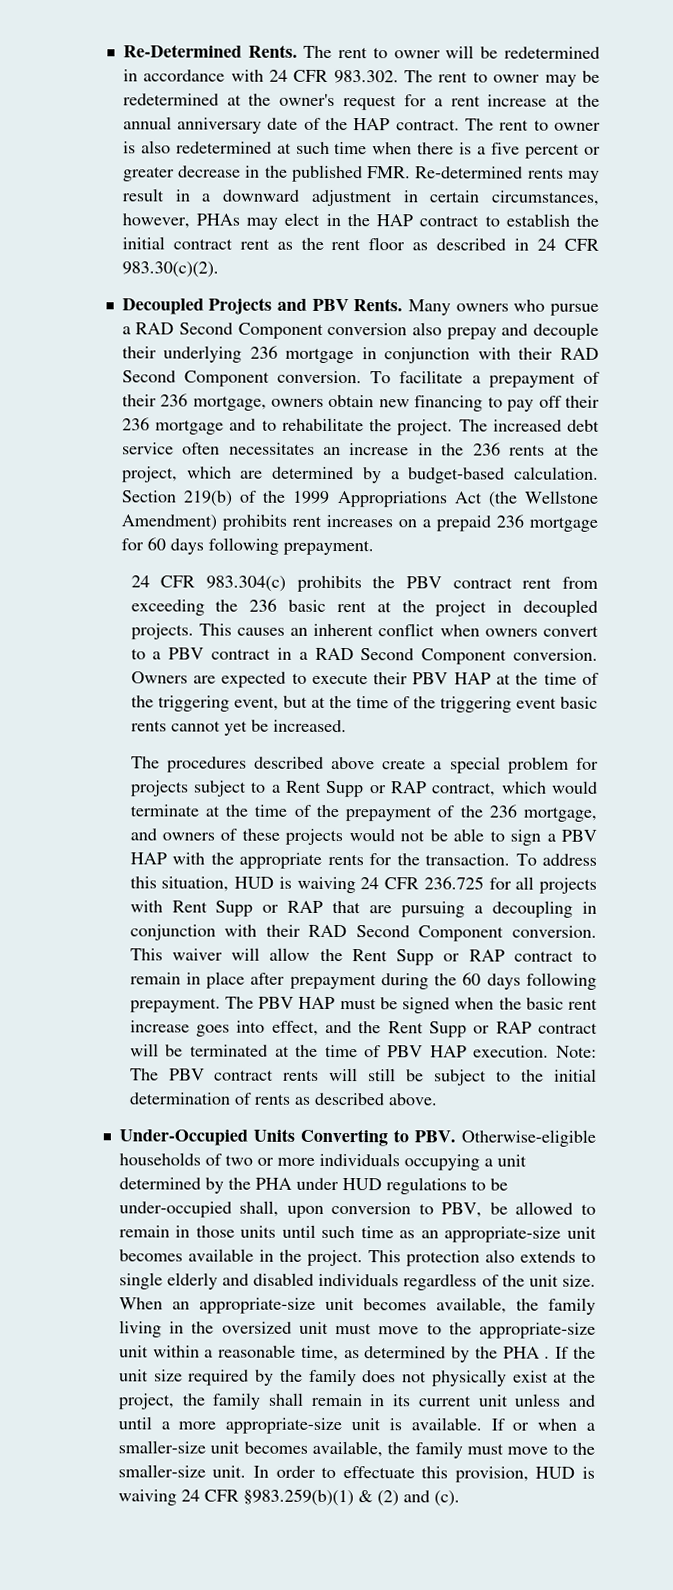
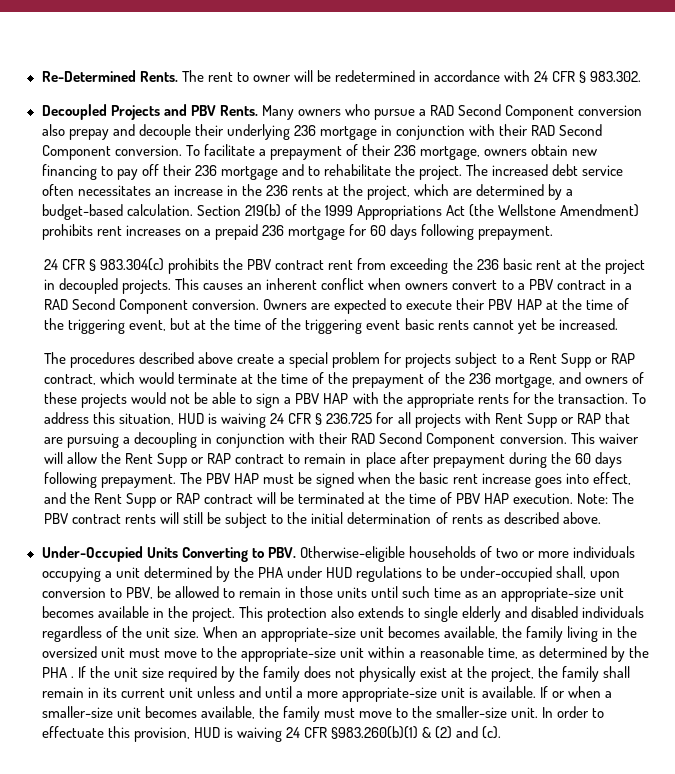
(329, 75) none -> [579,71,587,83] §
[404,70,600,87] [122,93,600,111] [122,116,601,134] [122,140,601,159] [122,164,600,183] [121,188,600,207] [121,212,600,230] [121,236,600,251] [121,261,219,278] The rent to owner may be redetermined at the owner's request for a rent increase at the annual anniversary date of the HAP contract. The rent to owner is also redetermined at such time when there is a five percent or greater decrease in the published FMR. Re-determined rents may result in a downward adjustment in certain circumstances, however, PHAs may elect in the HAP contract to establish the initial contract rent as the rent floor as described in 24 CFR 983.30(c)(2). -> (642, 76) none
(196, 581) none -> [89,259,97,271] §
(420, 883) none -> [315,413,323,425] §
[242,1488,354,1507] §983.259(b)(1) -> [330,726,418,739] §983.260(b)(1)

